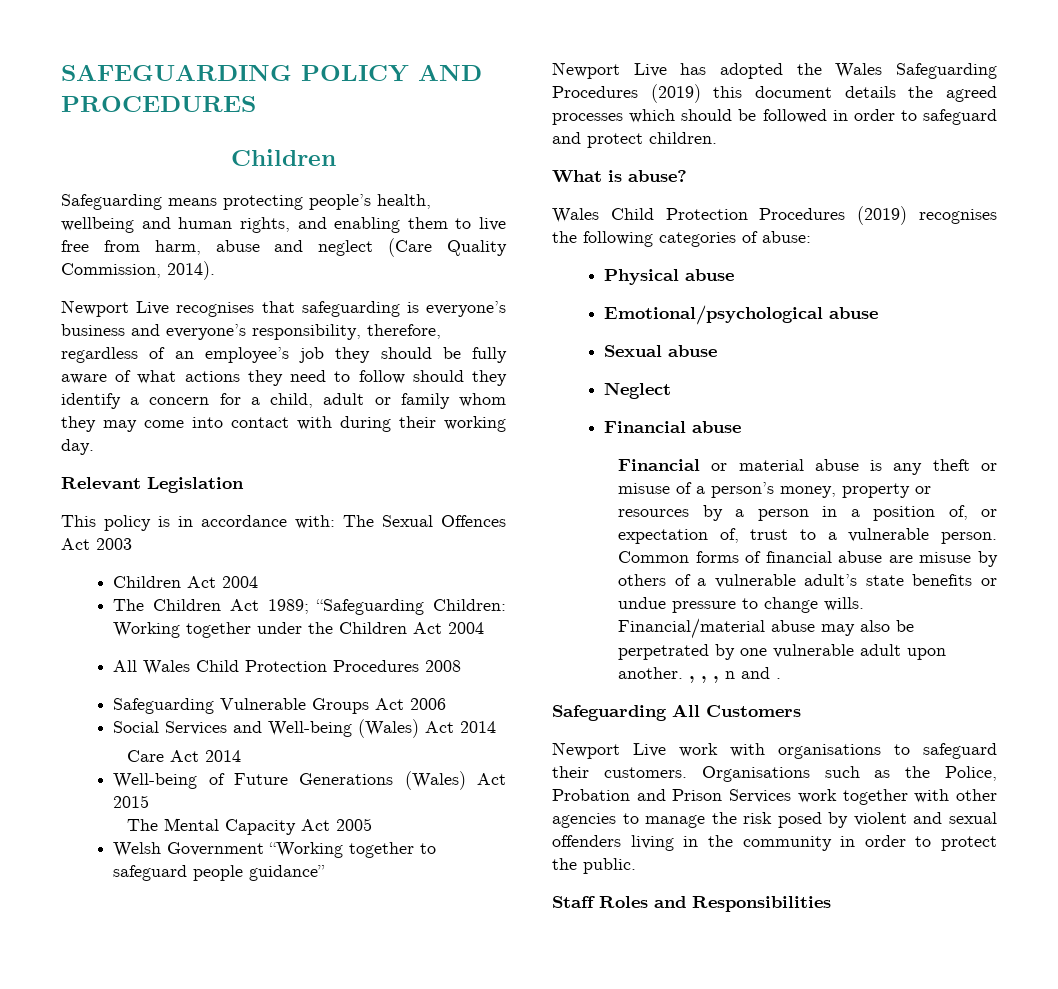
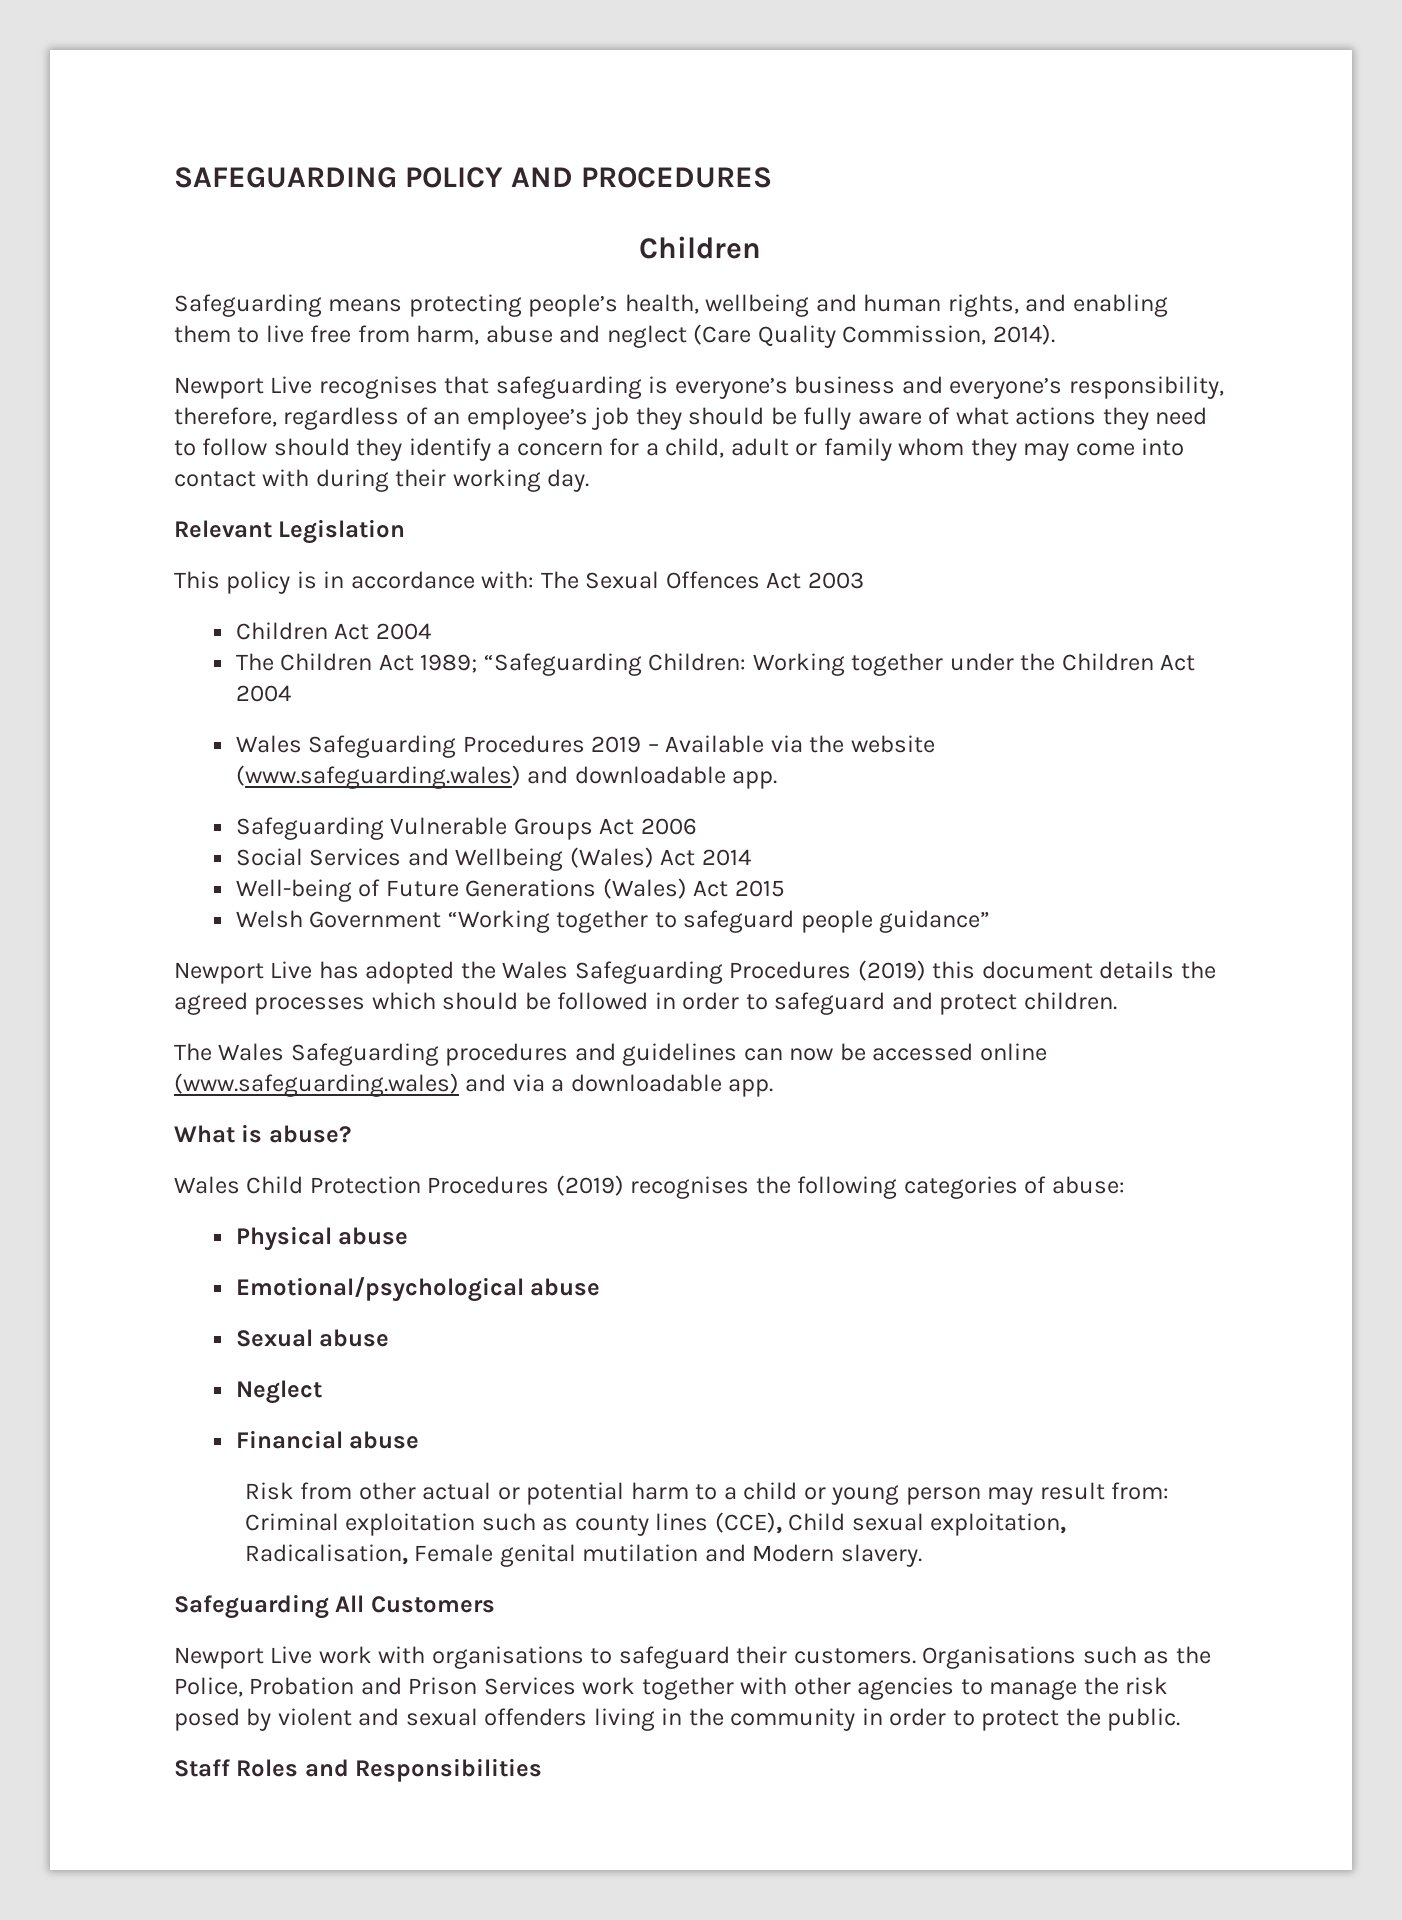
[113,660,462,675] All Wales Child Protection Procedures 2008 -> [235,735,935,758] [235,765,778,789] Wales Safeguarding Procedures 2019 – Available via the website (www.safeguarding.wales) and downloadable app.
[268,721,353,737] Well-being -> [455,848,564,871] Wellbeing
[127,750,242,762] // Care Act 2014 -> (751, 857) none
[127,818,373,835] // The Mental Capacity Act 2005 -> (785, 888) none
(717, 138) none -> [174,1043,1047,1066] [174,1073,774,1097] // The Wales Safeguarding procedures and guidelines can now be accessed online (www.safeguarding.wales) and via a downloadable app.
[618,459,997,475] [618,482,932,498] [618,505,997,521] [618,528,997,544] [618,551,998,567] [618,574,997,588] [618,597,865,613] [618,618,915,639] [618,644,947,660] [618,667,782,683] Financial or material abuse is any theft or misuse of a person’s money, property or resources by a person in a position of, or expectation of, trust to a vulnerable person. Common forms of financial abuse are misuse by others of a vulnerable adult’s state benefits or undue pressure to change wills. Financial/material abuse may also be perpetrated by one vulnerable adult upon another. , , , n and . -> [244,1482,1170,1505] [244,1512,1067,1536] [244,1544,922,1567] Risk from other actual or potential harm to a child or young person may result from: Criminal exploitation such as county lines (CCE), Child sexual exploitation, Radicalisation, Female genital mutilation and Modern slavery.

